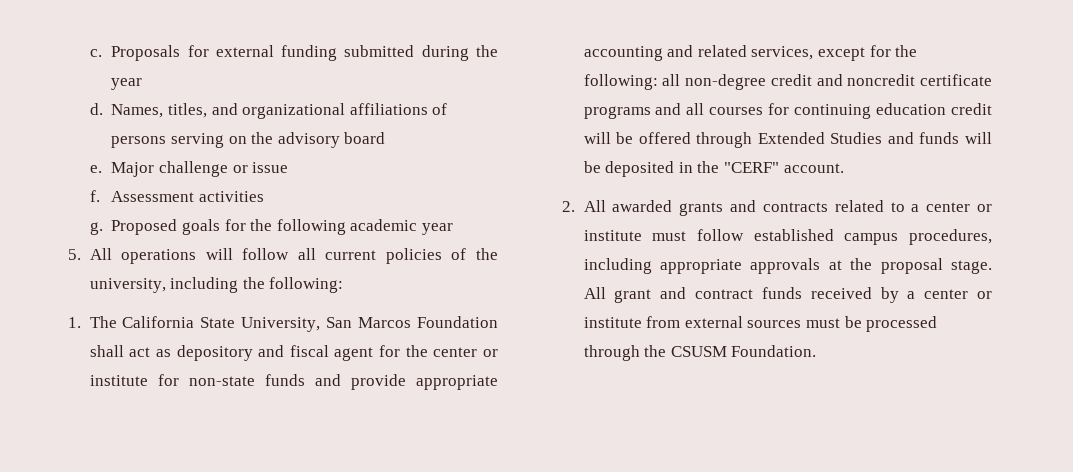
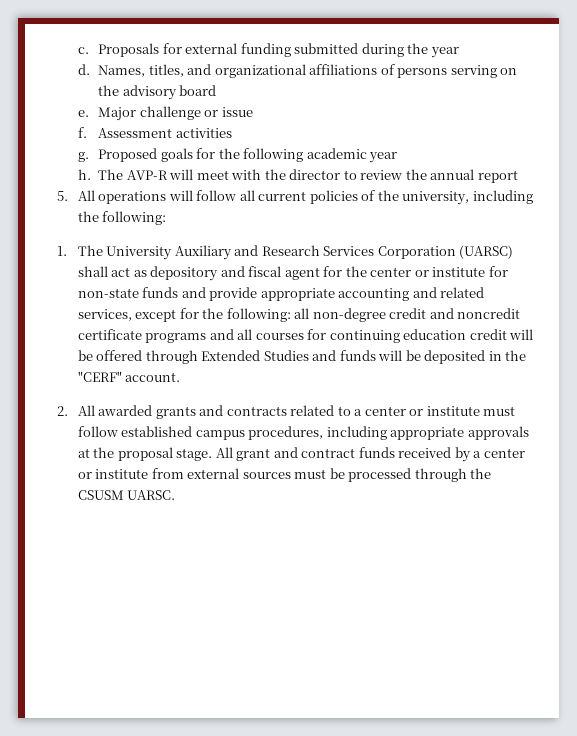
(453, 229) none -> [77,169,518,183] // h. The AVP-R will meet with the director to review the annual report
[122,316,498,332] California State University, San Marcos Foundation -> [106,245,514,260] University Auxiliary and Research Services Corporation (UARSC)
[731,345,817,357] Foundation. -> [127,490,176,500] UARSC.

